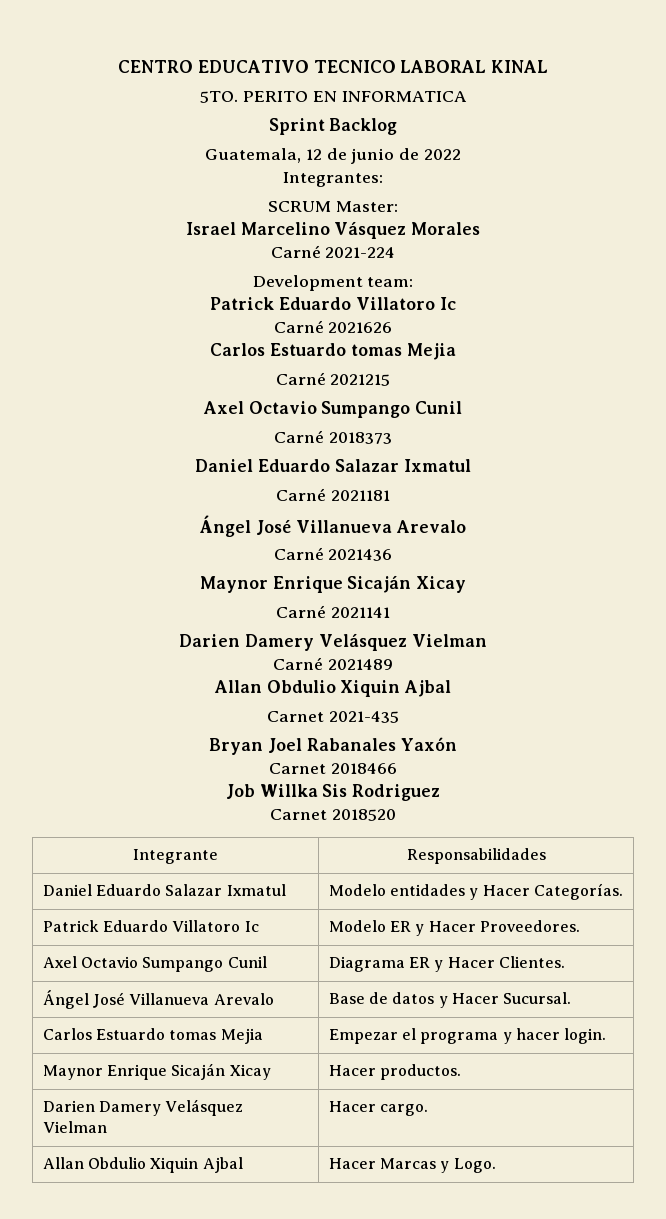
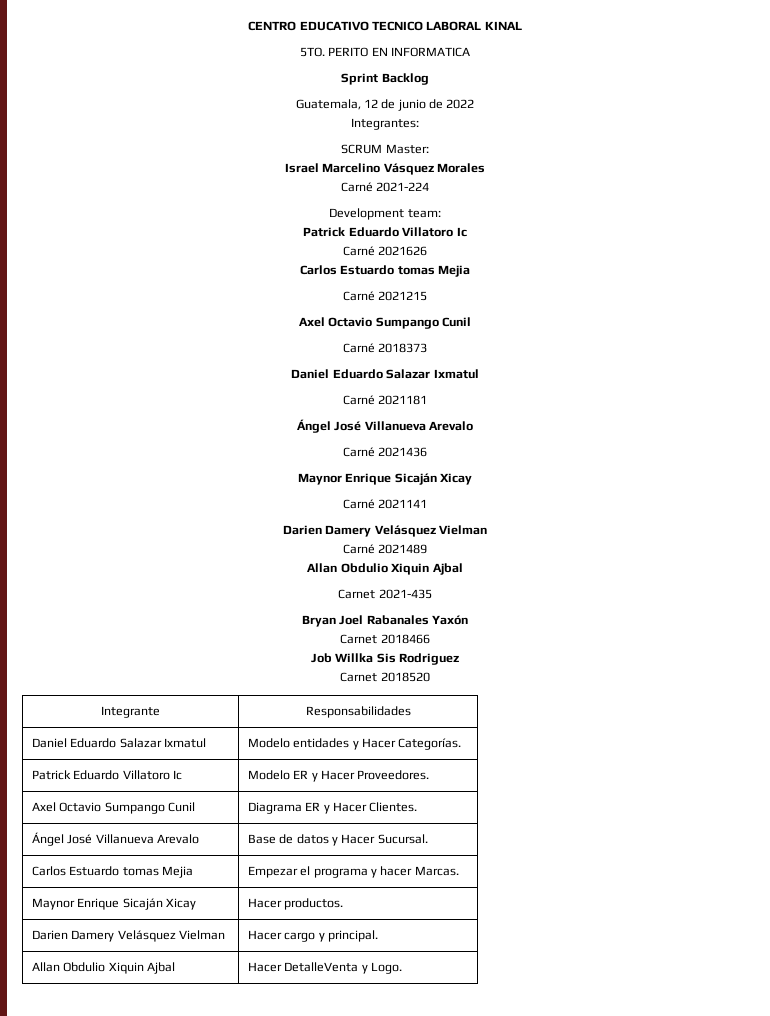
[564,1028,607,1044] login. -> [414,866,459,876] Marcas.
[379,1104,428,1116] cargo. -> [284,930,378,942] cargo y principal.
[379,1158,436,1169] Marcas -> [284,962,359,972] DetalleVenta

